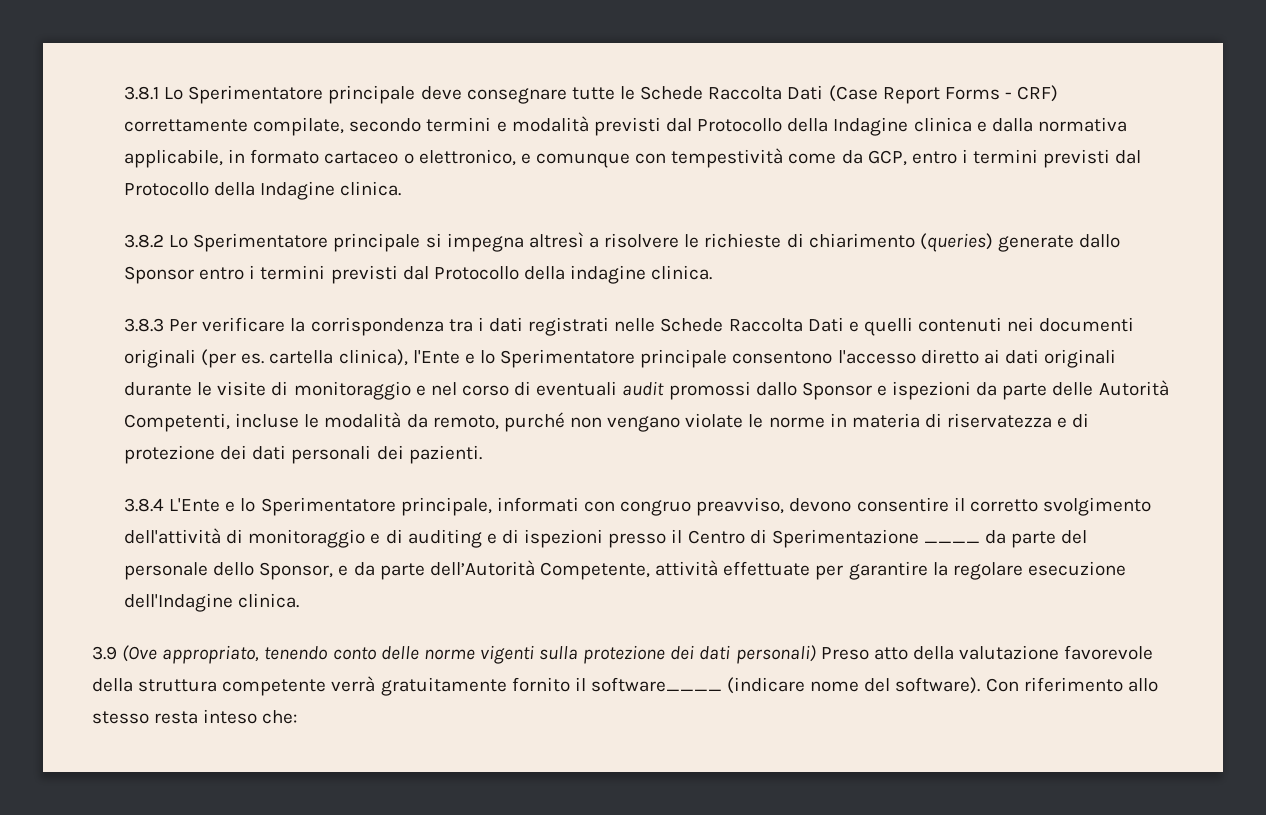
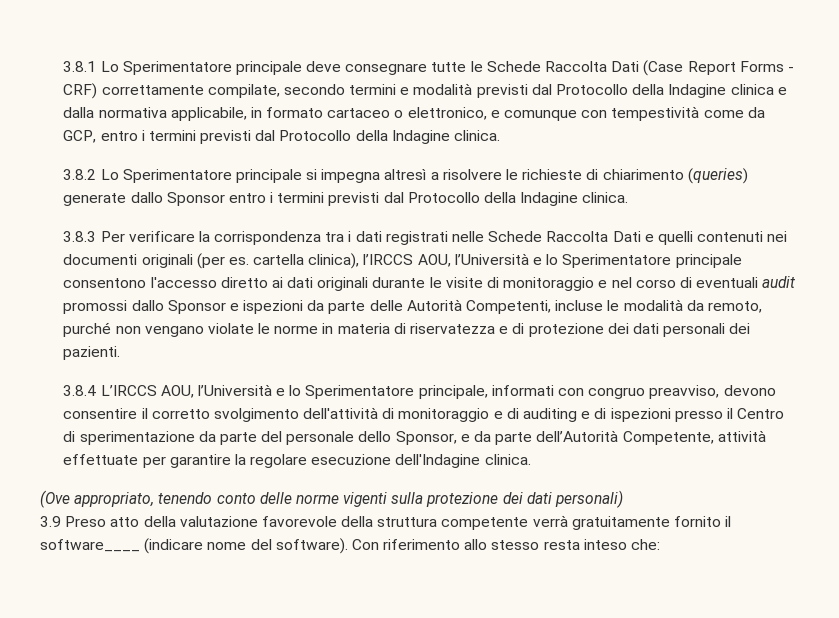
[570,265,647,284] indagine -> [520,192,579,206] Indagine
[412,350,460,364] l'Ente -> [363,253,529,267] l’IRCCS AOU, l’Università
[169,498,221,512] L'Ente -> [100,384,272,398] L’IRCCS AOU, l’Università
[771,529,980,548] Sperimentazione ____ -> [79,431,195,445] sperimentazione
[92,646,117,660] 3.9 -> (531, 459) none
(816, 654) none -> [40,516,61,527] // 3.9

